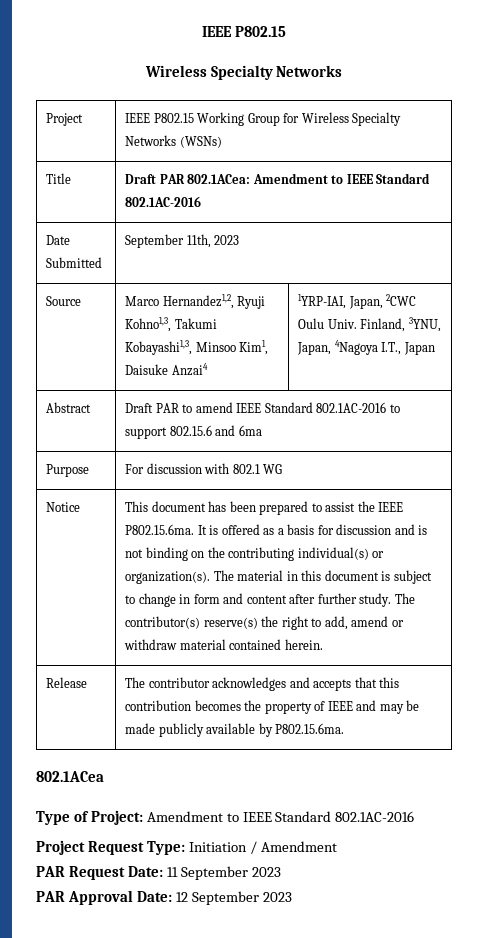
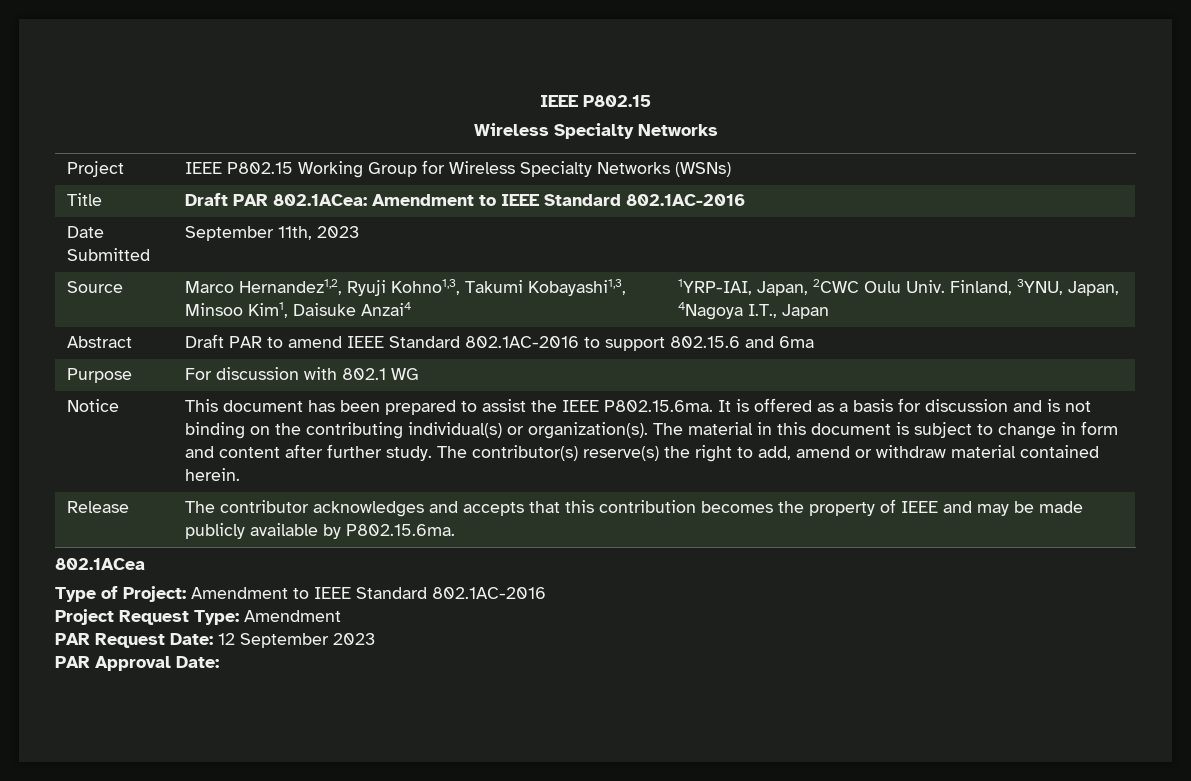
[188,841,257,854] Initiation / -> (239, 617) none
[166,867,178,877] 11 -> [218,633,235,645] 12
[175,891,292,905] 12 September 2023 -> (219, 662) none

